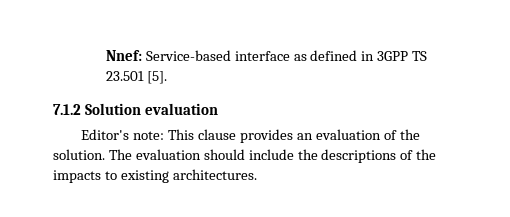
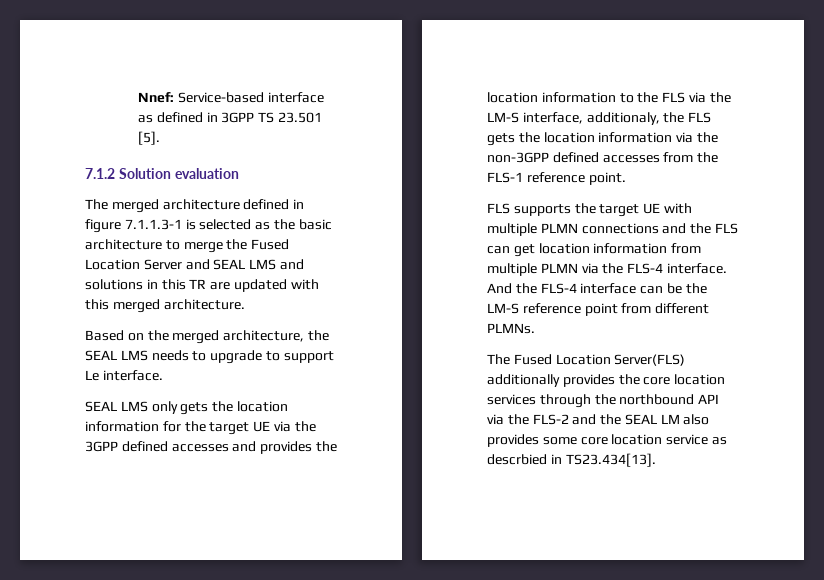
[81,129,420,143] [53,149,437,163] [53,169,257,183] Editor's note: This clause provides an evaluation of the solution. The evaluation should include the descriptions of the impacts to existing architectures. -> [85,199,305,213] [85,219,332,233] [85,239,290,253] [85,259,304,270] [85,279,319,292] [85,299,245,313] [85,330,329,344] [85,350,334,364] [85,370,163,381] [85,401,288,415] [85,421,316,435] [85,441,337,454] [487,92,731,103] [487,112,712,125] [487,132,718,146] [487,152,719,163] [487,172,626,185] [487,203,692,217] [487,223,738,236] [487,243,702,257] [487,263,727,276] [487,283,707,294] [487,303,710,316] [487,323,535,334] [487,354,686,366] [487,374,726,387] [487,394,720,408] [487,414,710,425] [487,434,727,447] [487,453,656,467] The merged architecture defined in figure 7.1.1.3-1 is selected as the basic architecture to merge the Fused Location Server and SEAL LMS and solutions in this TR are updated with this merged architecture. // Based on the merged architecture, the SEAL LMS needs to upgrade to support Le interface. // SEAL LMS only gets the location information for the target UE via the 3GPP defined accesses and provides the location information to the FLS via the LM-S interface, additionaly, the FLS gets the location information via the non-3GPP defined accesses from the FLS-1 reference point. // FLS supports the target UE with multiple PLMN connections and the FLS can get location information from multiple PLMN via the FLS-4 interface. And the FLS-4 interface can be the LM-S reference point from different PLMNs. // The Fused Location Server(FLS) additionally provides the core location services through the northbound API via the FLS-2 and the SEAL LM also provides some core location service as descrbied in TS23.434[13].

